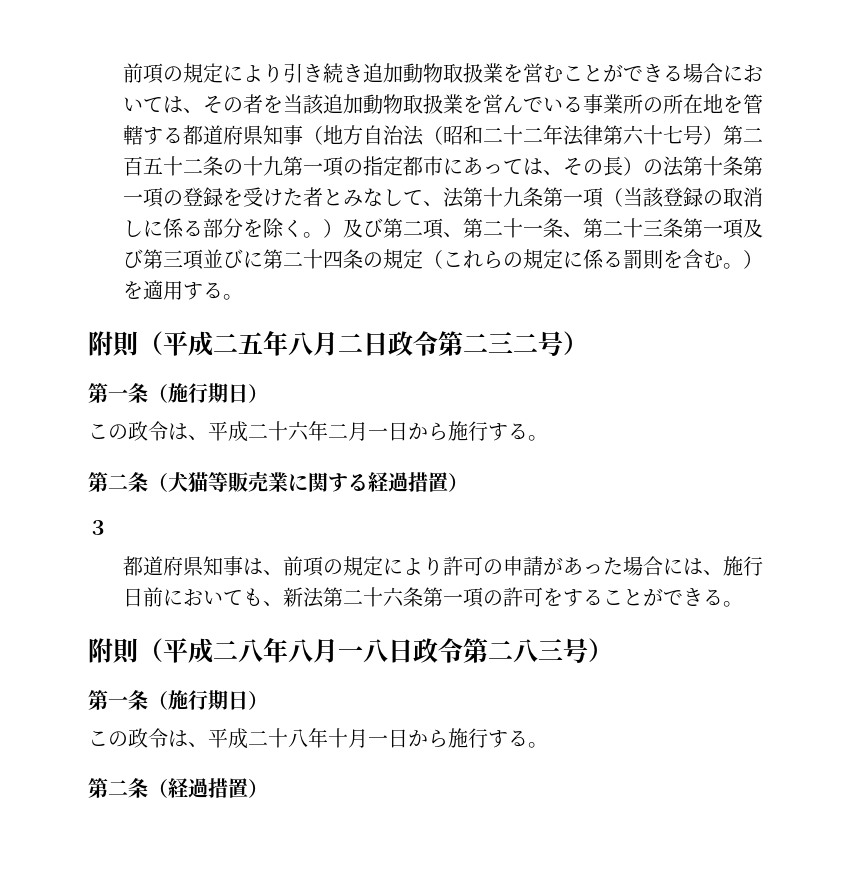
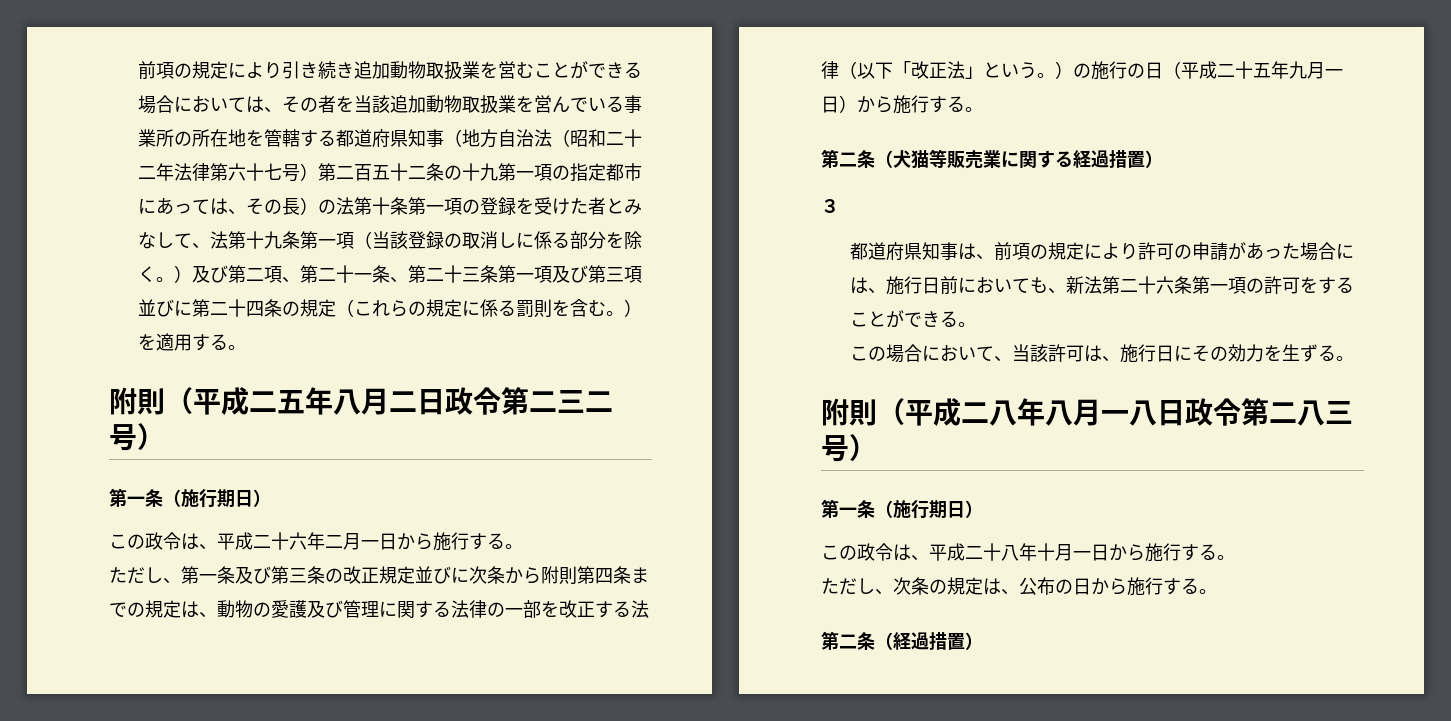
(548, 438) none -> [109,566,649,585] [109,600,649,618] [821,61,1343,80] [821,95,983,114] // ただし、第一条及び第三条の改正規定並びに次条から附則第四条までの規定は、動物の愛護及び管理に関する法律の一部を改正する法律（以下「改正法」という。）の施行の日（平成二十五年九月一日）から施行する。
(744, 604) none -> [849,344,1354,363] // この場合において、当該許可は、施行日にその効力を生ずる。
(548, 745) none -> [821,577,1217,596] // ただし、次条の規定は、公布の日から施行する。

